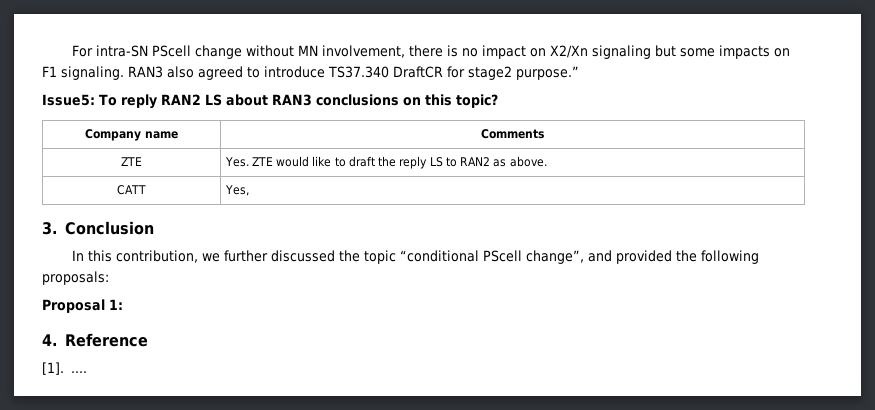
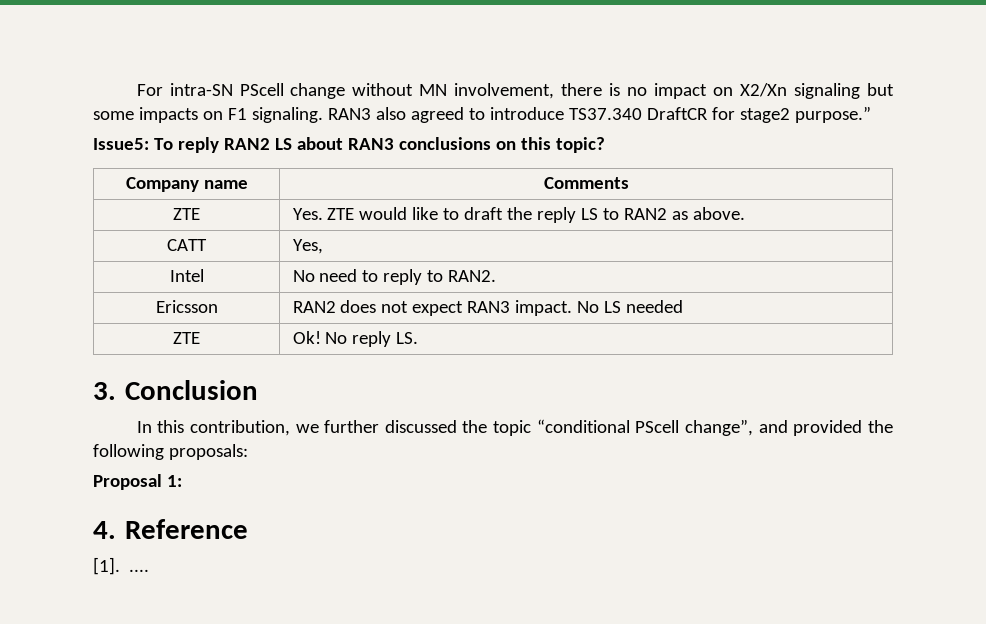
(249, 190) none -> [169,269,204,282] [292,269,497,285] [155,300,218,313] [292,300,684,316] [173,332,200,344] [292,331,419,347] // Intel | No need to reply to RAN2. // Ericsson | RAN2 does not expect RAN3 impact. No LS needed // ZTE | Ok! No reply LS.

